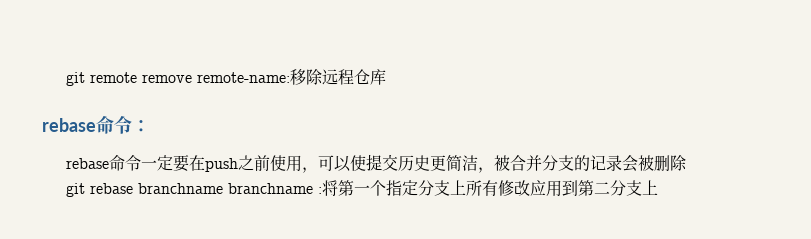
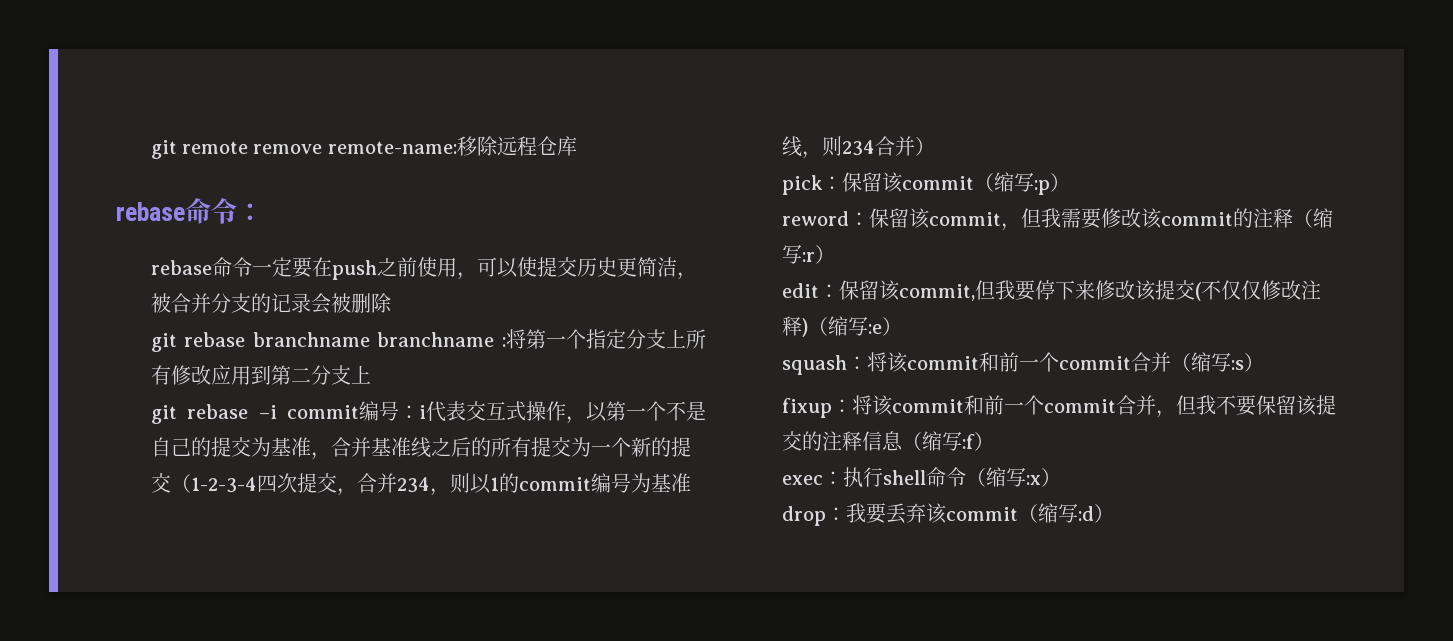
(659, 187) none -> [150,401,706,424] [150,437,691,460] [150,473,691,496] [781,136,935,159] [781,172,1070,195] [781,208,1333,231] [781,245,835,264] [781,280,1321,301] [781,316,902,337] [781,352,1264,375] [781,395,1336,418] [781,431,994,451] [781,467,1061,488] [781,503,1114,526] // git rebase –i commit编号：i代表交互式操作，以第一个不是自己的提交为基准，合并基准线之后的所有提交为一个新的提交（1-2-3-4四次提交，合并234，则以1的commit编号为基准线，则234合并） // pick：保留该commit（缩写:p） // reword：保留该commit，但我需要修改该commit的注释（缩写:r） // edit：保留该commit,但我要停下来修改该提交(不仅仅修改注释)（缩写:e） // squash：将该commit和前一个commit合并（缩写:s） // fixup：将该commit和前一个commit合并，但我不要保留该提交的注释信息（缩写:f） // exec：执行shell命令（缩写:x） // drop：我要丢弃该commit（缩写:d）

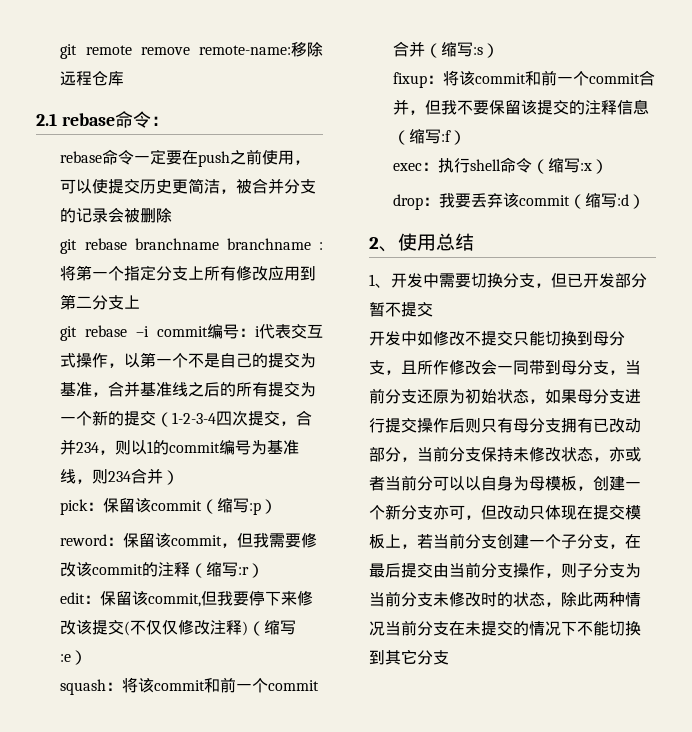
(577, 146) none -> [36,113,57,126] 2.1
(1114, 513) none -> [369,233,474,252] [369,273,647,288] [369,302,433,317] [369,330,625,346] [369,359,641,375] [369,388,641,404] [369,418,641,433] [369,446,641,462] [369,475,641,491] [369,504,641,520] [369,533,641,549] [369,562,641,578] [369,591,641,607] [369,620,641,636] [369,649,449,665] // 2、使用总结 // 1、开发中需要切换分支，但已开发部分暂不提交 // 开发中如修改不提交只能切换到母分支，且所作修改会一同带到母分支，当前分支还原为初始状态，如果母分支进行提交操作后则只有母分支拥有已改动部分，当前分支保持未修改状态，亦或者当前分可以以自身为母模板，创建一个新分支亦可，但改动只体现在提交模板上，若当前分支创建一个子分支，在最后提交由当前分支操作，则子分支为当前分支未修改时的状态，除此两种情况当前分支在未提交的情况下不能切换到其它分支

